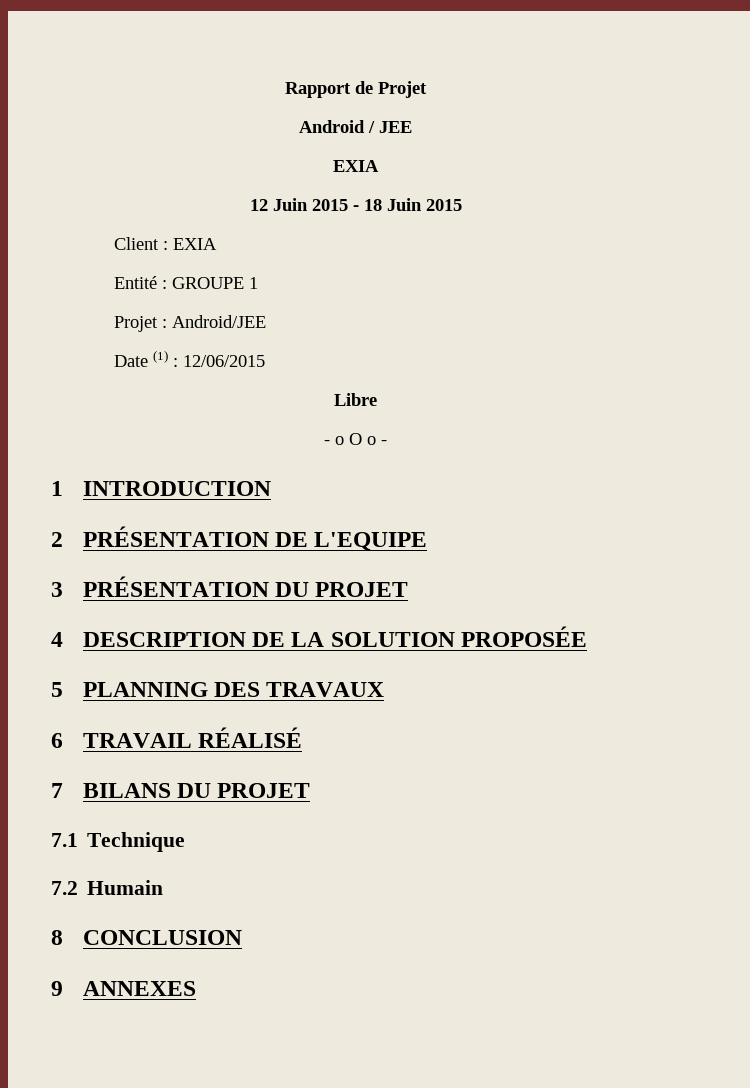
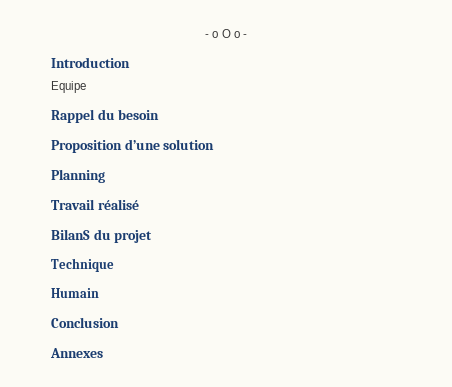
[285,81,427,98] [299,120,412,133] [333,160,379,172] [249,198,462,211] [114,237,218,250] [114,276,259,289] [114,315,267,332] [114,350,266,367] [334,393,377,406] Rapport de Projet // Android / JEE // EXIA // 12 Juin 2015 - 18 Juin 2015 // Client : EXIA // Entité : GROUPE 1 // Projet : Android/JEE // Date (1) : 12/06/2015 // Libre // -> (205, 36) none
[51,481,271,496] [51,526,428,551] [51,576,409,597] [51,626,587,647] [51,682,385,697] [51,727,302,748] [51,783,311,798] [51,833,78,847] 1 INTRODUCTION // 2 PRÉSENTATION DE L'EQUIPE // 3 PRÉSENTATION DU PROJET // 4 DESCRIPTION DE LA SOLUTION PROPOSÉE // 5 PLANNING DES TRAVAUX // 6 TRAVAIL RÉALISÉ // 7 BILANS DU PROJET // 7.1 -> [51,57,130,68] [51,81,86,93] [51,109,160,123] [51,139,215,153] [51,169,105,183] [51,199,139,210] [51,229,153,243] Introduction // Equipe // Rappel du besoin // Proposition d’une solution // Planning // Travail réalisé // BilanS du projet //
[51,881,78,895] 7.2 -> (114, 265) none
[51,930,242,945] [51,981,196,996] 8 CONCLUSION // 9 ANNEXES -> [51,317,119,328] [50,348,103,358] Conclusion // Annexes

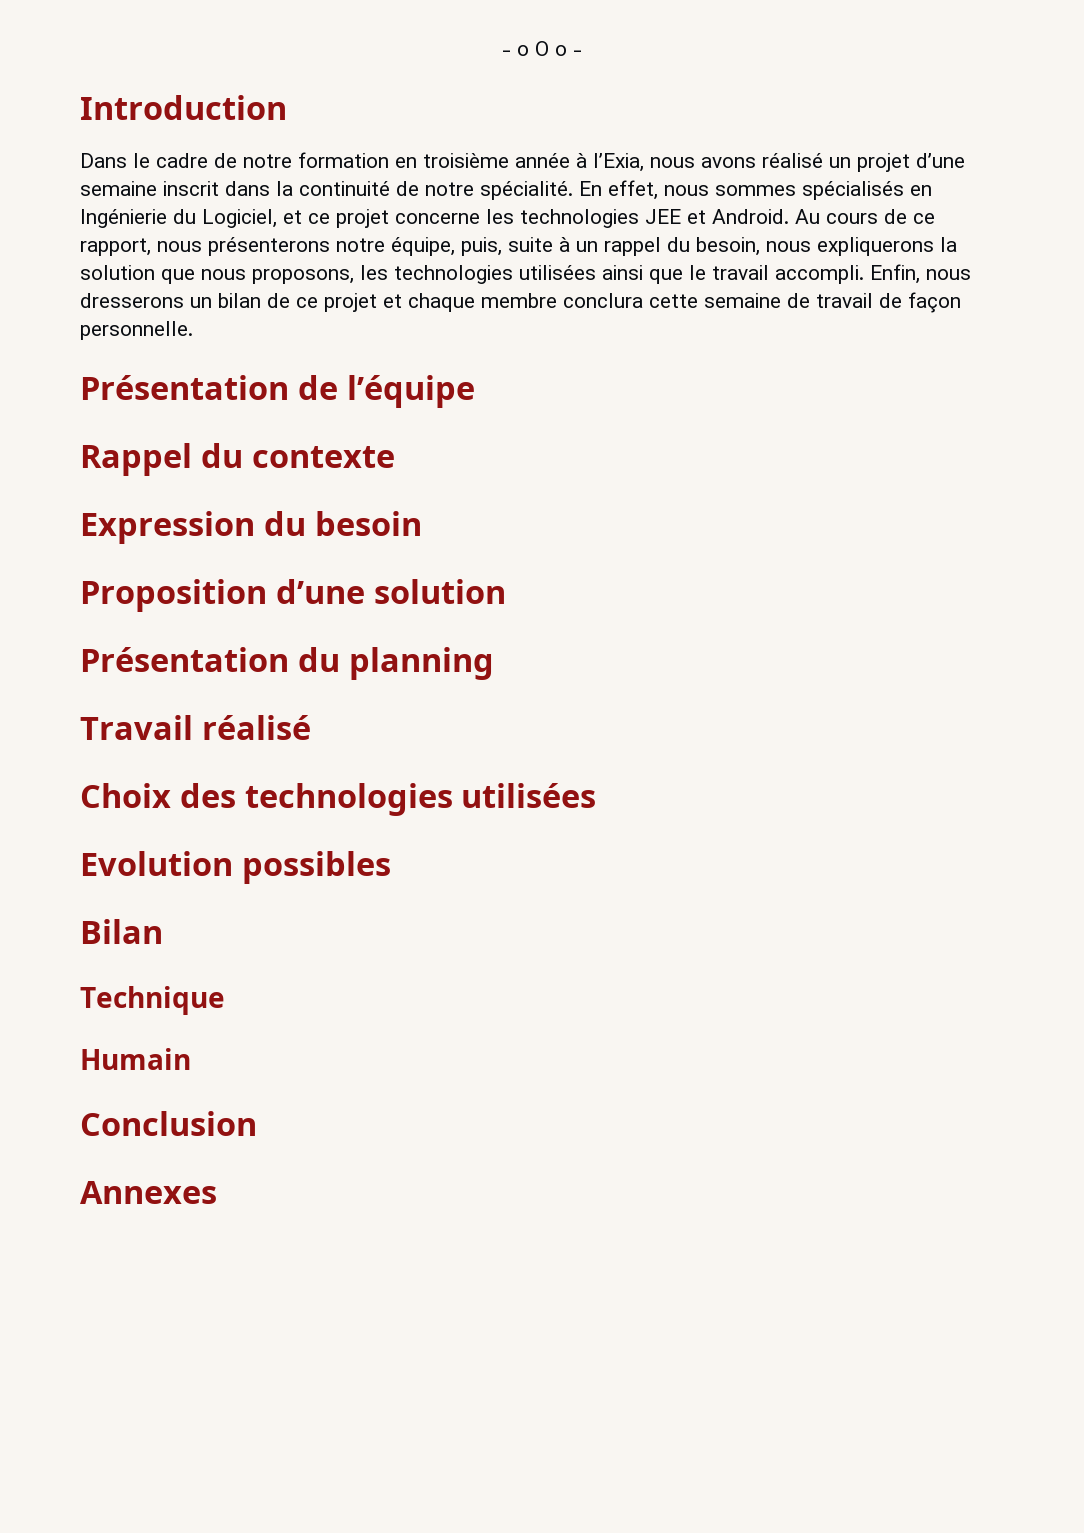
[51,81,86,93] Equipe -> [80,152,965,172] [80,180,932,200] [80,209,935,228] [80,237,957,256] [80,264,971,284] [80,292,961,313] [80,321,193,340] [80,375,475,408] Dans le cadre de notre formation en troisième année à l’Exia, nous avons réalisé un projet d’une semaine inscrit dans la continuité de notre spécialité. En effet, nous sommes spécialisés en Ingénierie du Logiciel, et ce projet concerne les technologies JEE et Android. Au cours de ce rapport, nous présenterons notre équipe, puis, suite à un rappel du besoin, nous expliquerons la solution que nous proposons, les technologies utilisées ainsi que le travail accompli. Enfin, nous dresserons un bilan de ce projet et chaque membre conclura cette semaine de travail de façon personnelle. // Présentation de l’équipe
(115, 114) none -> [251,446,395,468] [80,511,306,544] contexte // Expression du
[51,169,105,183] Planning -> [80,647,494,680] Présentation du planning
[51,229,153,243] BilanS du projet -> [80,783,597,816] [80,851,391,884] [80,919,163,944] Choix des technologies utilisées // Evolution possibles // Bilan

